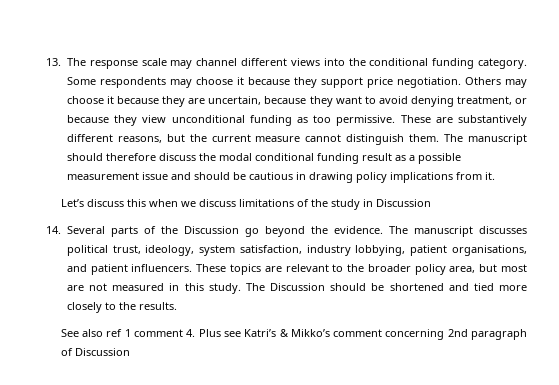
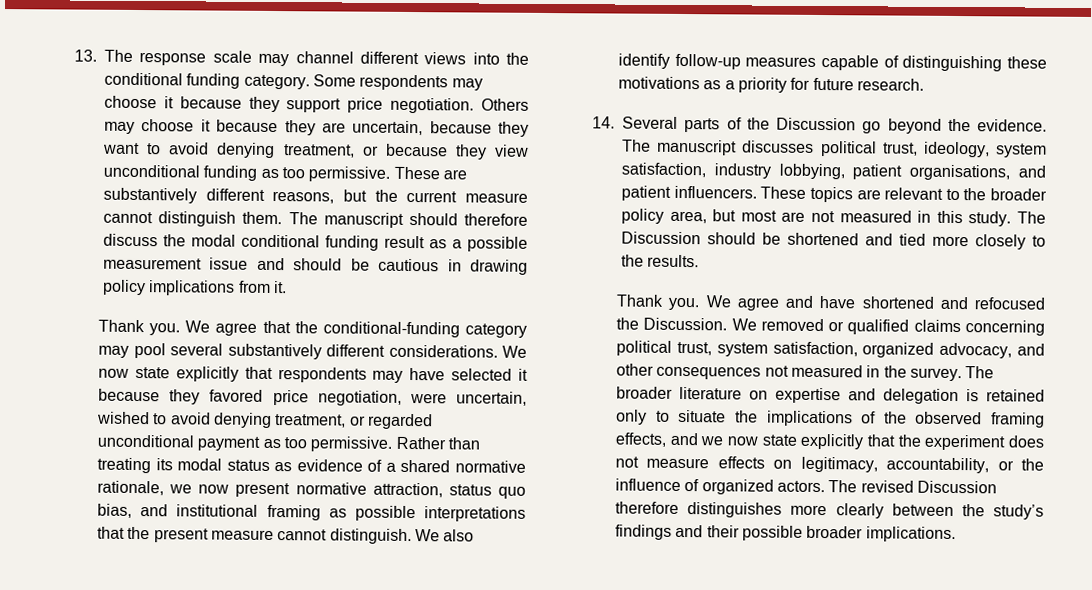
[60,199,431,210] Let’s discuss this when we discuss limitations of the study in Discussion -> [97,319,527,338] [97,342,527,360] [97,366,528,383] [97,388,527,406] [96,411,433,430] [96,434,480,452] [96,457,527,474] [96,480,526,499] [96,503,526,522] [96,526,475,545] [617,53,1047,72] [617,76,924,93] Thank you. We agree that the conditional-funding category may pool several substantively different considerations. We now state explicitly that respondents may have selected it because they favored price negotiation, were uncertain, wished to avoid denying treatment, or regarded unconditional payment as too permissive. Rather than treating its modal status as evidence of a shared normative rationale, we now present normative attraction, status quo bias, and institutional framing as possible interpretations that the present measure cannot distinguish. We also identify follow-up measures capable of distinguishing these motivations as a priority for future research.
[60,329,527,340] [60,348,130,356] See also ref 1 comment 4. Plus see Katri’s & Mikko’s comment concerning 2nd paragraph of Discussion -> [615,294,1045,311] [615,317,1046,336] [615,340,1045,359] [615,363,995,382] [615,386,1045,405] [615,409,1045,428] [614,432,1044,451] [614,456,1044,474] [614,478,997,495] [614,501,1044,520] [614,524,956,543] Thank you. We agree and have shortened and refocused the Discussion. We removed or qualified claims concerning political trust, system satisfaction, organized advocacy, and other consequences not measured in the survey. The broader literature on expertise and delegation is retained only to situate the implications of the observed framing effects, and we now state explicitly that the experiment does not measure effects on legitimacy, accountability, or the influence of organized actors. The revised Discussion therefore distinguishes more clearly between the study’s findings and their possible broader implications.

